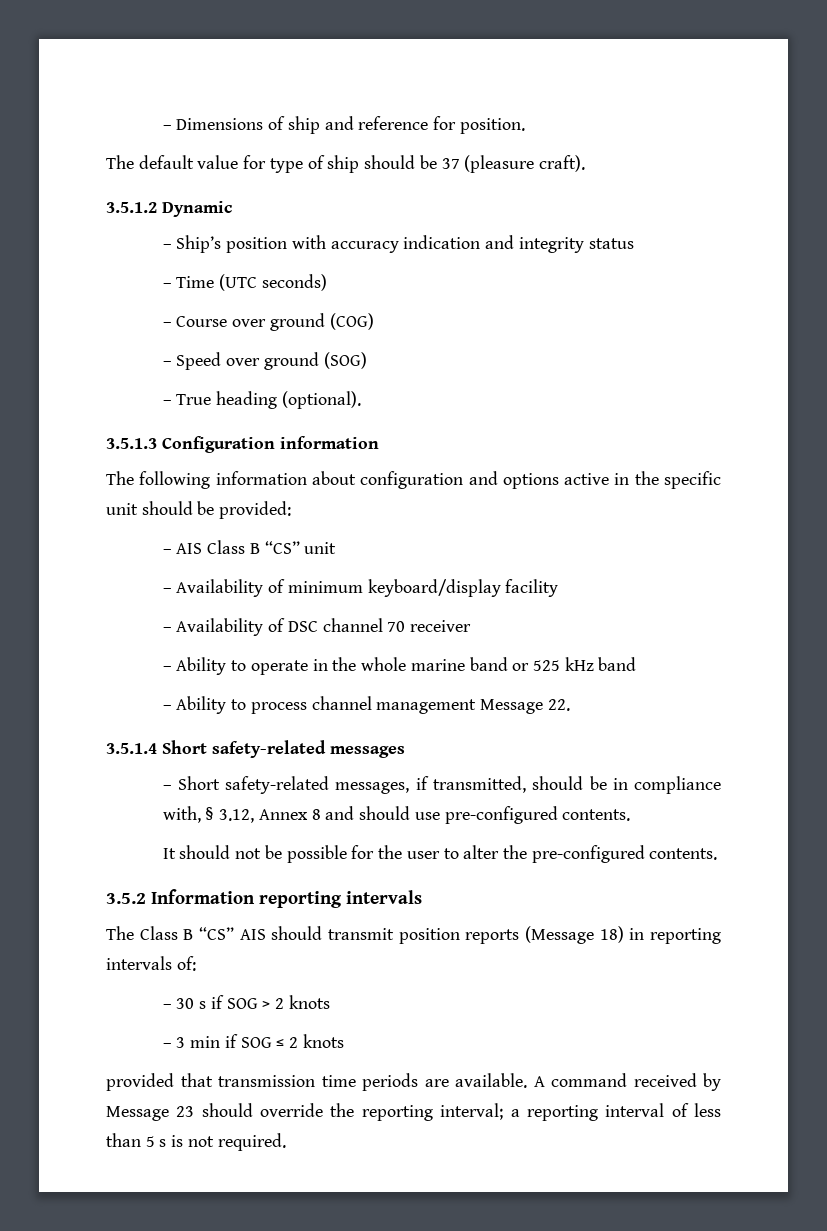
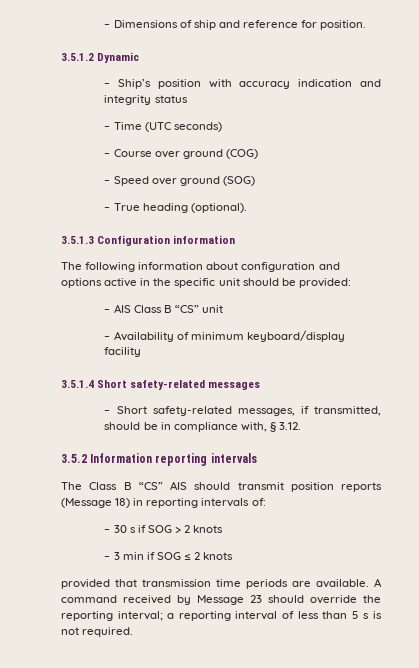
[106,155,585,173] // The default value for type of ship should be 37 (pleasure craft). -> (367, 25) none
[162,618,472,636] [162,657,637,675] [162,696,570,714] // – Availability of DSC channel 70 receiver // – Ability to operate in the whole marine band or 525 kHz band // – Ability to process channel management Message 22. -> (142, 352) none
[219,806,631,824] [162,845,718,863] 3.12, Annex 8 and should use pre-configured contents. // It should not be possible for the user to alter the pre-configured contents. -> [279,422,302,430] 3.12.

